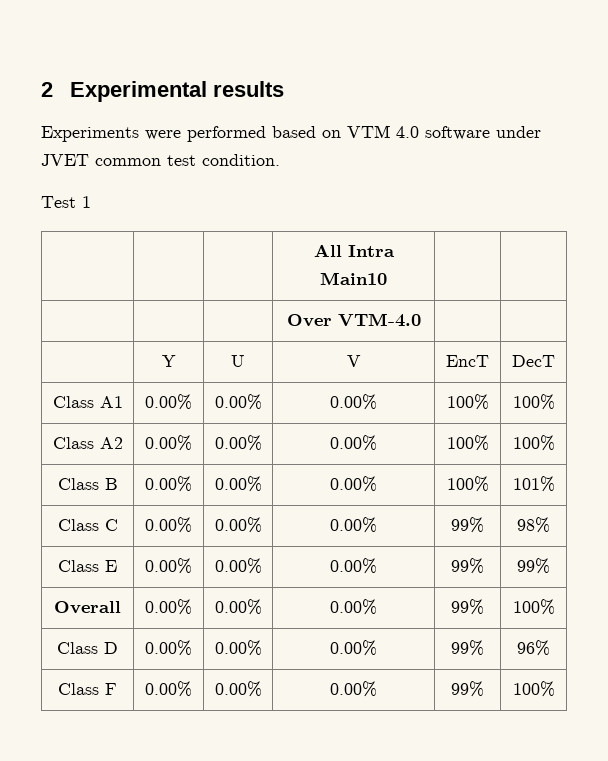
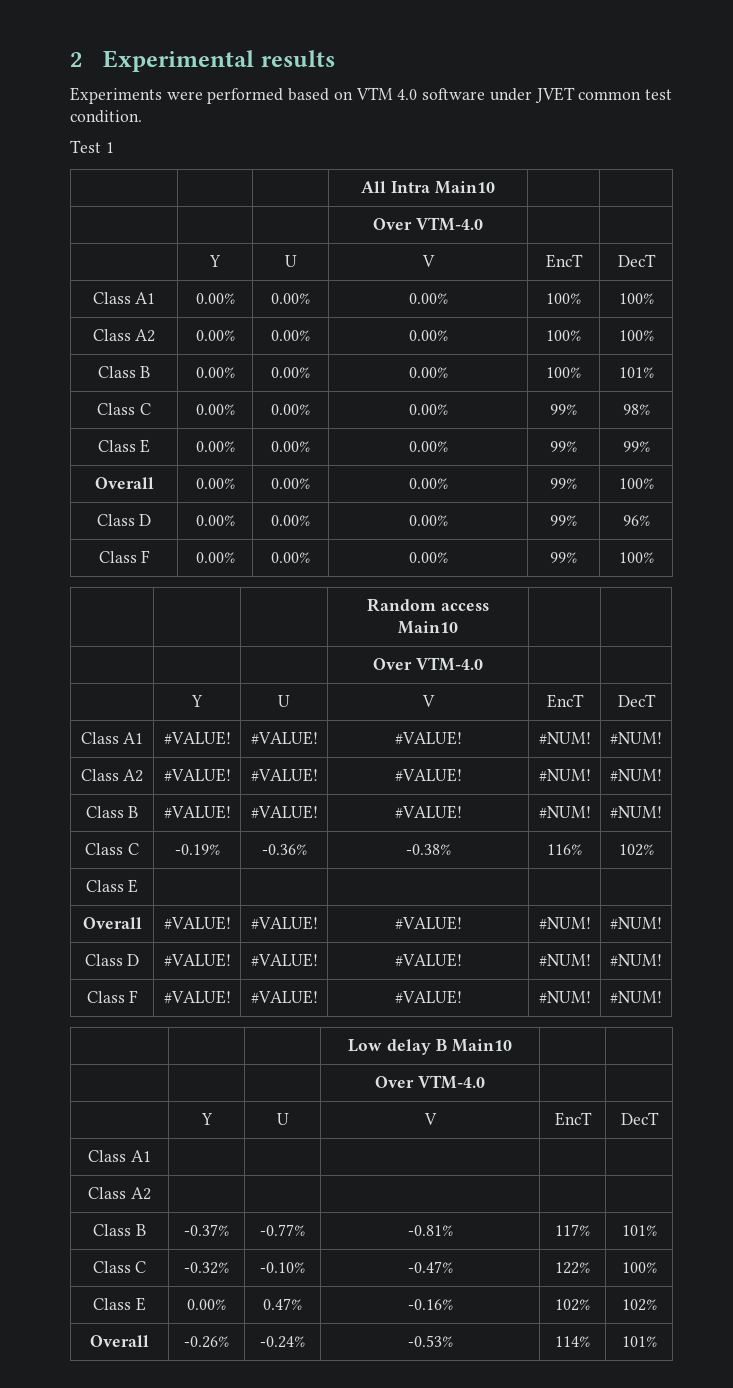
(555, 689) none -> [367,598,489,612] [398,621,458,634] [373,657,483,671] [191,695,203,707] [278,695,290,707] [421,695,435,707] [546,694,584,708] [617,694,656,707] [80,732,144,744] [163,731,231,745] [250,731,318,745] [394,731,462,745] [538,732,591,745] [610,732,662,745] [80,769,144,782] [163,768,231,782] [250,768,318,782] [394,768,462,782] [538,769,591,782] [610,769,662,782] [85,806,139,818] [163,805,231,819] [250,805,318,819] [394,805,462,819] [538,806,591,819] [610,806,662,819] [85,843,139,855] [174,844,220,855] [261,844,307,855] [405,844,451,855] [547,844,582,855] [618,844,654,856] [85,879,139,893] [82,917,142,929] [163,916,231,930] [250,916,318,930] [394,916,462,930] [538,917,591,930] [610,917,662,930] [84,954,140,966] [163,953,231,967] [250,953,318,967] [394,953,462,967] [538,954,591,967] [610,954,662,967] [86,990,139,1003] [163,990,231,1004] [250,990,318,1004] [394,990,462,1004] [538,991,591,1004] [610,991,662,1004] [348,1039,512,1055] [375,1075,485,1089] [200,1113,213,1125] [276,1113,289,1125] [423,1113,437,1125] [554,1112,592,1126] [620,1112,659,1125] [88,1150,151,1162] [88,1187,151,1200] [93,1224,146,1236] [184,1224,229,1236] [260,1224,305,1236] [407,1225,453,1236] [555,1224,590,1236] [621,1225,657,1236] [92,1261,147,1273] [184,1262,229,1274] [260,1262,305,1273] [407,1261,453,1273] [555,1262,590,1274] [621,1262,657,1273] [93,1297,146,1311] [187,1299,226,1310] [263,1298,302,1310] [407,1299,453,1310] [555,1299,590,1311] [621,1299,657,1311] [90,1335,149,1347] [184,1336,229,1348] [260,1336,305,1348] [407,1335,453,1347] [555,1336,590,1347] [621,1336,657,1347] // | | | Random access Main10 | | // | | | Over VTM-4.0 | | // | Y | U | V | EncT | DecT // Class A1 | #VALUE! | #VALUE! | #VALUE! | #NUM! | #NUM! // Class A2 | #VALUE! | #VALUE! | #VALUE! | #NUM! | #NUM! // Class B | #VALUE! | #VALUE! | #VALUE! | #NUM! | #NUM! // Class C | -0.19% | -0.36% | -0.38% | 116% | 102% // Class E | | | | | // Overall | #VALUE! | #VALUE! | #VALUE! | #NUM! | #NUM! // Class D | #VALUE! | #VALUE! | #VALUE! | #NUM! | #NUM! // Class F | #VALUE! | #VALUE! | #VALUE! | #NUM! | #NUM! // | | | Low delay B Main10 | | // | | | Over VTM-4.0 | | // | Y | U | V | EncT | DecT // Class A1 | | | | | // Class A2 | | | | | // Class B | -0.37% | -0.77% | -0.81% | 117% | 101% // Class C | -0.32% | -0.10% | -0.47% | 122% | 100% // Class E | 0.00% | 0.47% | -0.16% | 102% | 102% // Overall | -0.26% | -0.24% | -0.53% | 114% | 101%

